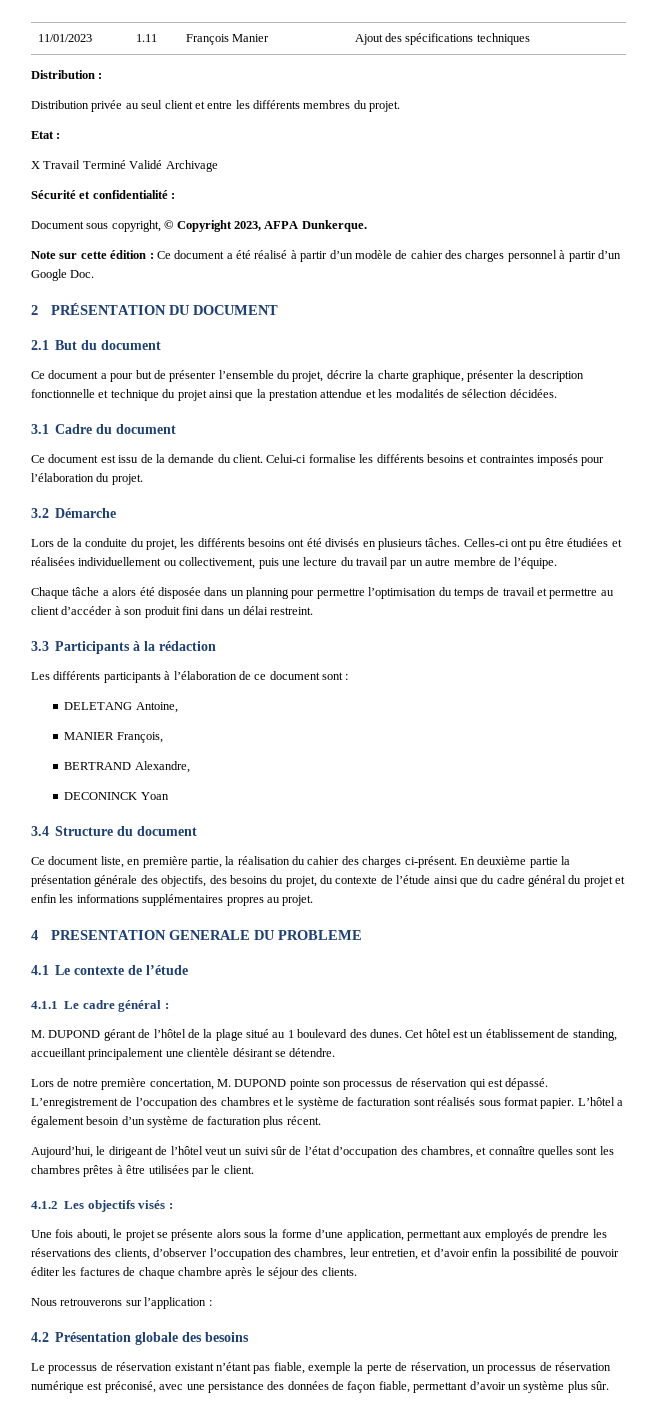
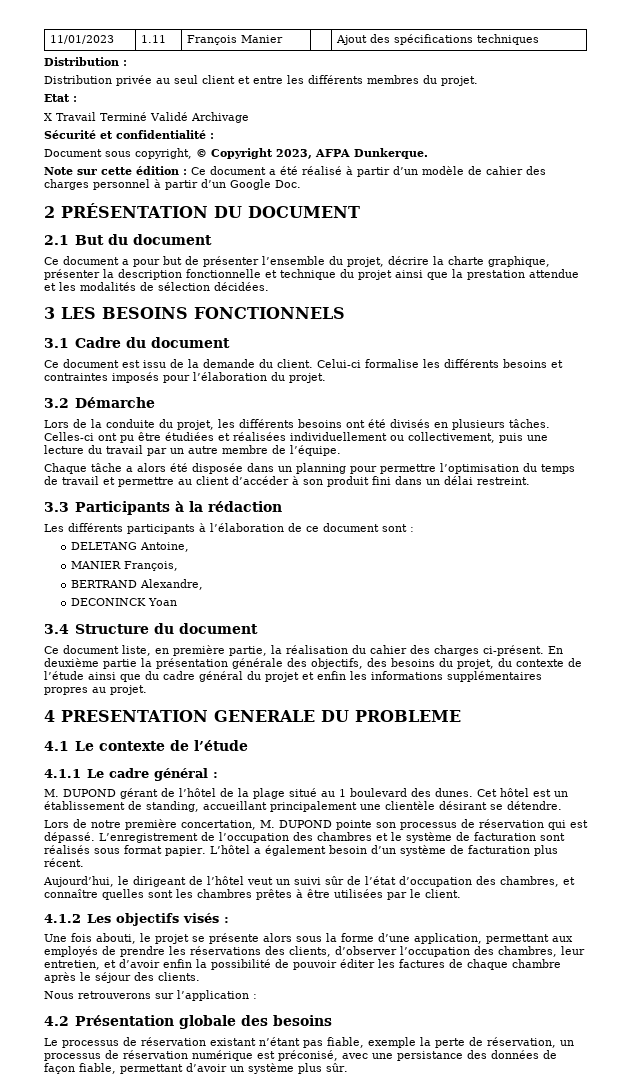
(557, 393) none -> [44,307,345,319] // 3 LES BESOINS FONCTIONNELS

